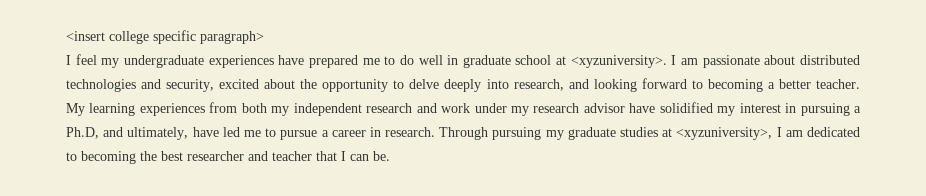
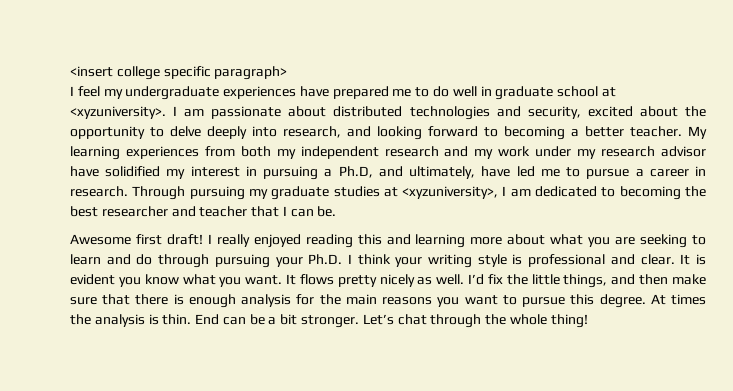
(437, 108) none -> [474,149,494,159] my
(390, 156) none -> [70,234,706,248] [70,254,706,268] [70,274,707,288] [70,294,707,308] [70,314,588,328] // Awesome first draft! I really enjoyed reading this and learning more about what you are seeking to learn and do through pursuing your Ph.D. I think your writing style is professional and clear. It is evident you know what you want. It flows pretty nicely as well. I’d fix the little things, and then make sure that there is enough analysis for the main reasons you want to pursue this degree. At times the analysis is thin. End can be a bit stronger. Let’s chat through the whole thing!

